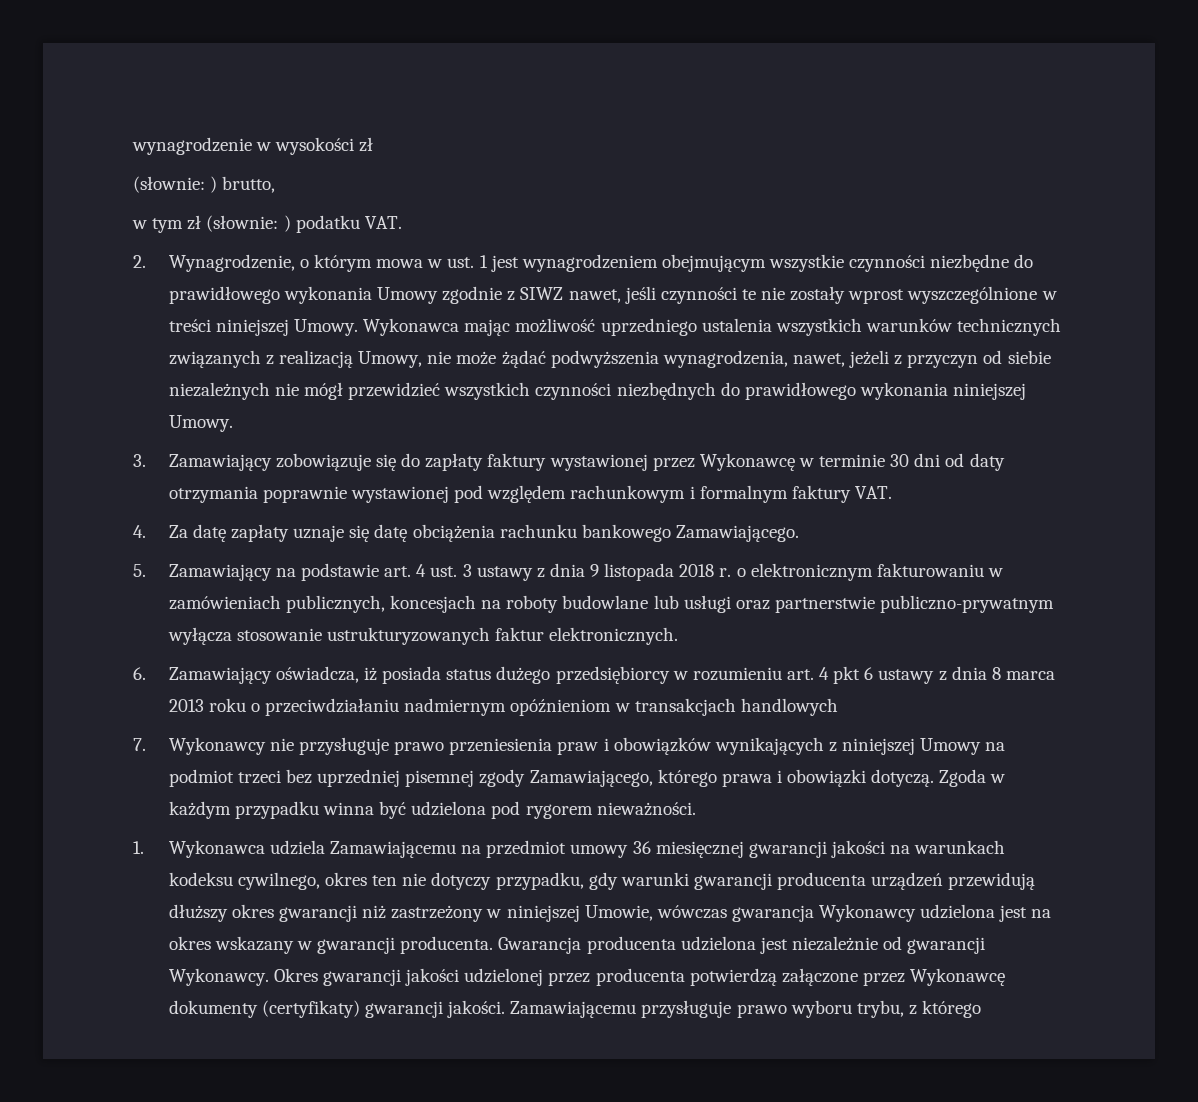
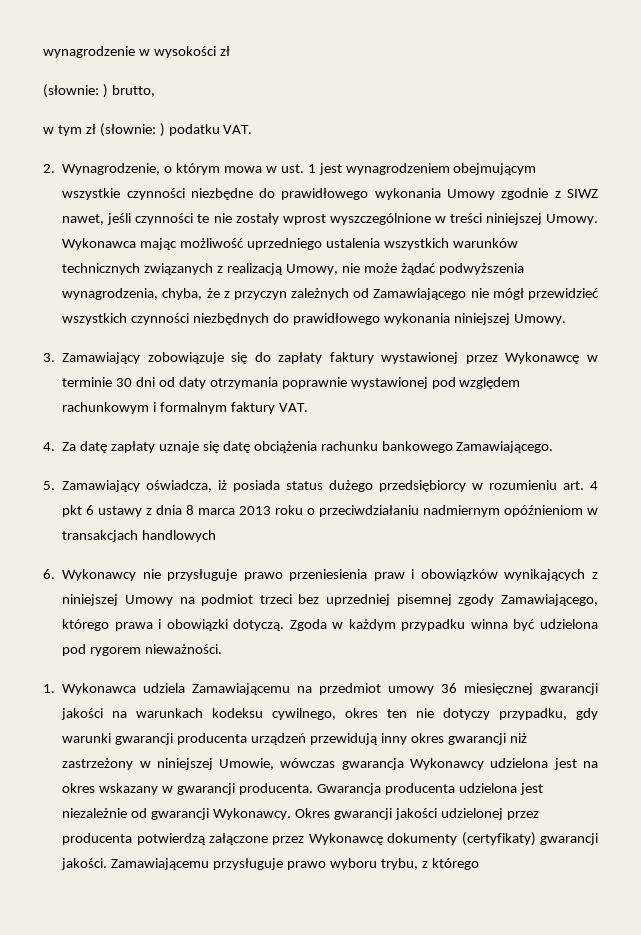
[792,350,1051,368] [168,382,270,400] nawet, jeżeli z przyczyn od siebie niezależnych -> [162,288,467,300] chyba, że z przyczyn zależnych od Zamawiającego
[275,563,1003,581] [168,595,1055,613] [167,627,679,645] [133,667,272,684] na podstawie art. 4 ust. 3 ustawy z dnia 9 listopada 2018 r. o elektronicznym fakturowaniu w zamówieniach publicznych, koncesjach na roboty budowlane lub usługi oraz partnerstwie publiczno-prywatnym wyłącza stosowanie ustrukturyzowanych faktur elektronicznych. // 6. Zamawiający -> (141, 486) none
[133,738,146,751] 7. -> [43,569,55,579] 6.
[168,904,228,922] dłuższy -> [380,733,407,745] inny

